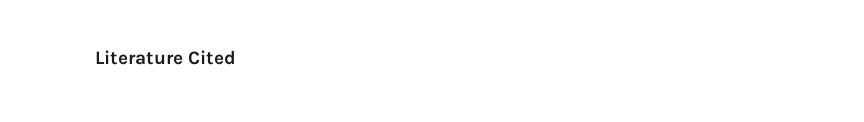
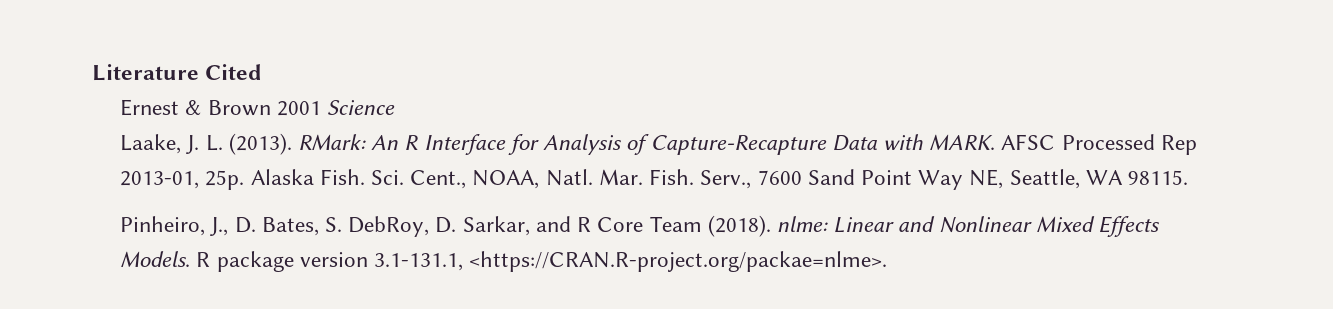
(237, 57) none -> [120,99,396,116] [120,133,1197,155] [120,169,1188,190] [120,215,1160,237] [120,251,888,272] // Ernest & Brown 2001 Science // Laake, J. L. (2013). RMark: An R Interface for Analysis of Capture-Recapture Data with MARK. AFSC Processed Rep 2013-01, 25p. Alaska Fish. Sci. Cent., NOAA, Natl. Mar. Fish. Serv., 7600 Sand Point Way NE, Seattle, WA 98115. // Pinheiro, J., D. Bates, S. DebRoy, D. Sarkar, and R Core Team (2018). nlme: Linear and Nonlinear Mixed Effects Models. R package version 3.1-131.1, <https://CRAN.R-project.org/packae=nlme>.

